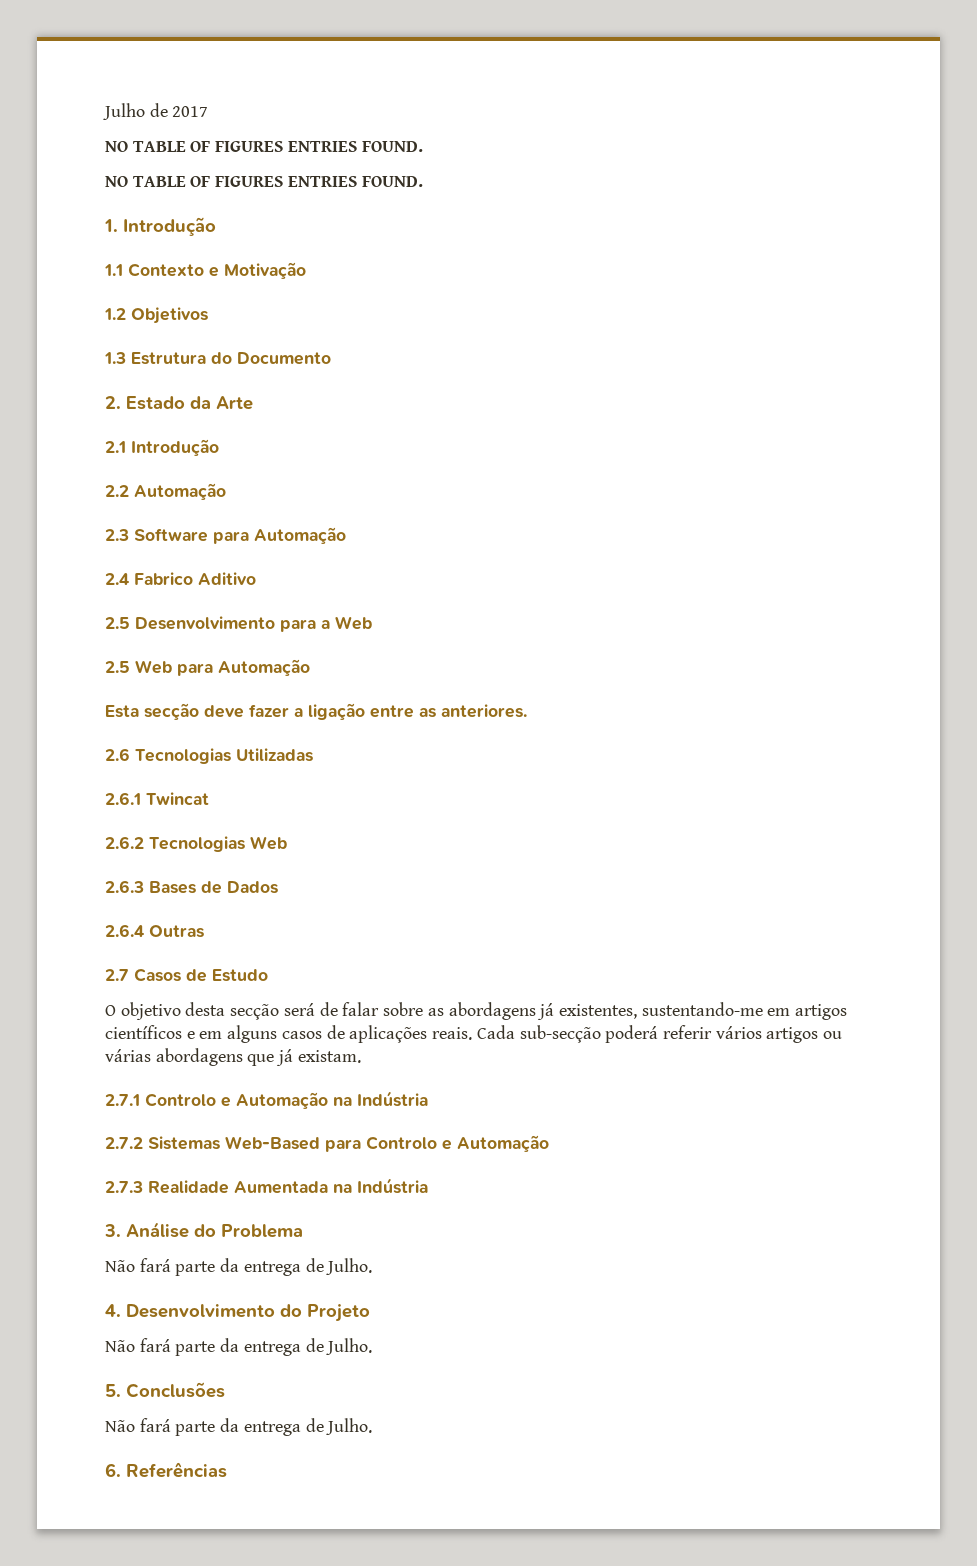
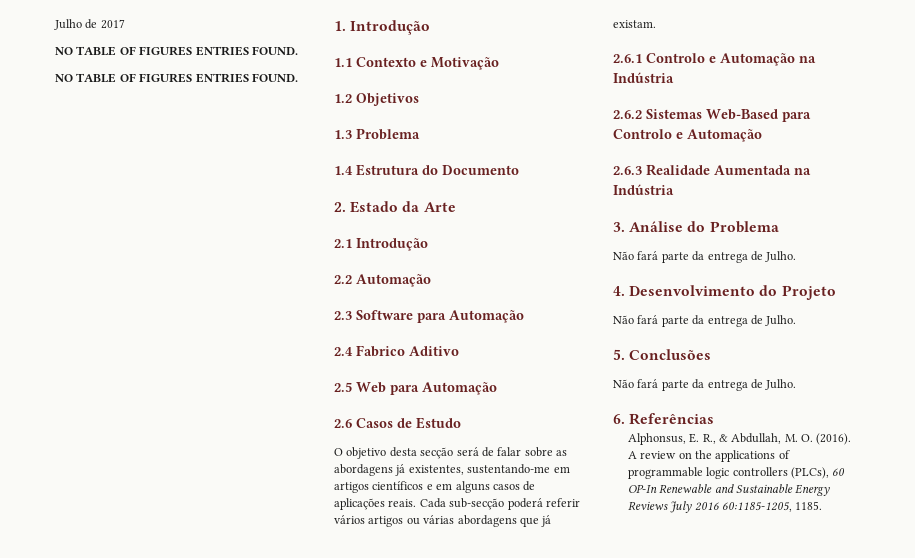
(126, 358) none -> [356,128,420,140] [334,166,353,175] Problema // 1.4
[105,616,372,632] // 2.5 Desenvolvimento para a Web -> (459, 351) none
[105,703,527,720] [105,748,313,764] [105,792,209,805] [105,836,287,852] [105,880,278,894] [105,924,204,938] [105,969,129,981] Esta secção deve fazer a ligação entre as anteriores. // 2.6 Tecnologias Utilizadas // 2.6.1 Twincat // 2.6.2 Tecnologias Web // 2.6.3 Bases de Dados // 2.6.4 Outras // 2.7 -> [334,419,352,428] 2.6
[105,1094,140,1106] 2.7.1 -> [613,54,642,63] 2.6.1
[105,1137,143,1149] 2.7.2 -> [613,110,642,119] 2.6.2
[105,1181,143,1193] 2.7.3 -> [613,166,642,175] 2.6.3
(227, 1470) none -> [627,433,852,445] [627,450,790,462] [627,467,846,479] [627,484,831,496] [627,501,823,513] // Alphonsus, E. R., & Abdullah, M. O. (2016). A review on the applications of programmable logic controllers (PLCs), 60 OP-In Renewable and Sustainable Energy Reviews July 2016 60:1185-1205, 1185.

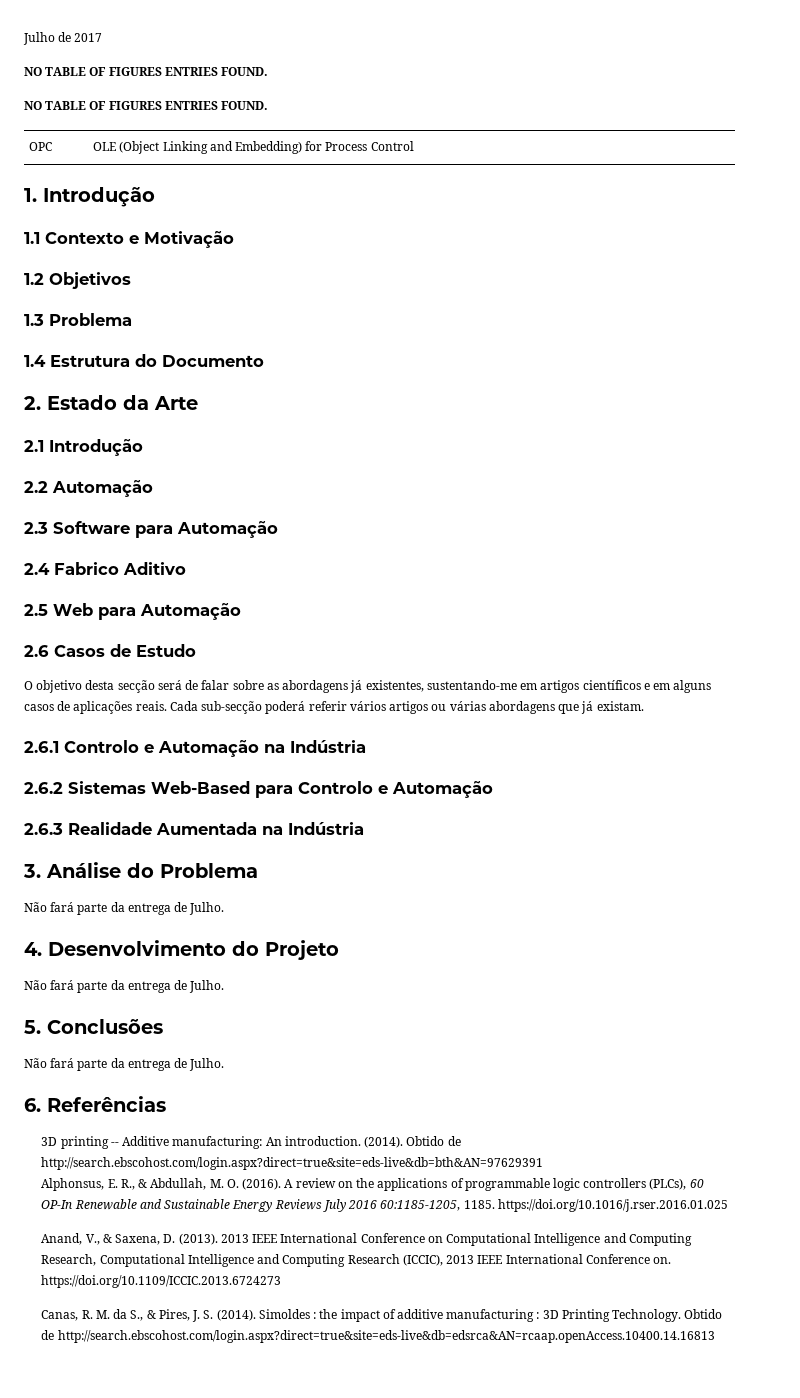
(298, 77) none -> [29,142,53,151] [93,141,414,154] // OPC | OLE (Object Linking and Embedding) for Process Control
(715, 419) none -> [41,1136,461,1149] [41,1157,544,1170] // 3D printing -- Additive manufacturing: An introduction. (2014). Obtido de http://search.ebscohost.com/login.aspx?direct=true&site=eds-live&db=bth&AN=97629391
(823, 505) none -> [497,1199,728,1212] [41,1233,692,1246] [41,1254,672,1267] [41,1275,282,1288] [41,1309,723,1322] [41,1330,715,1343] https://doi.org/10.1016/j.rser.2016.01.025 // Anand, V., & Saxena, D. (2013). 2013 IEEE International Conference on Computational Intelligence and Computing Research, Computational Intelligence and Computing Research (ICCIC), 2013 IEEE International Conference on. https://doi.org/10.1109/ICCIC.2013.6724273 // Canas, R. M. da S., & Pires, J. S. (2014). Simoldes : the impact of additive manufacturing : 3D Printing Technology. Obtido de http://search.ebscohost.com/login.aspx?direct=true&site=eds-live&db=edsrca&AN=rcaap.openAccess.10400.14.16813

